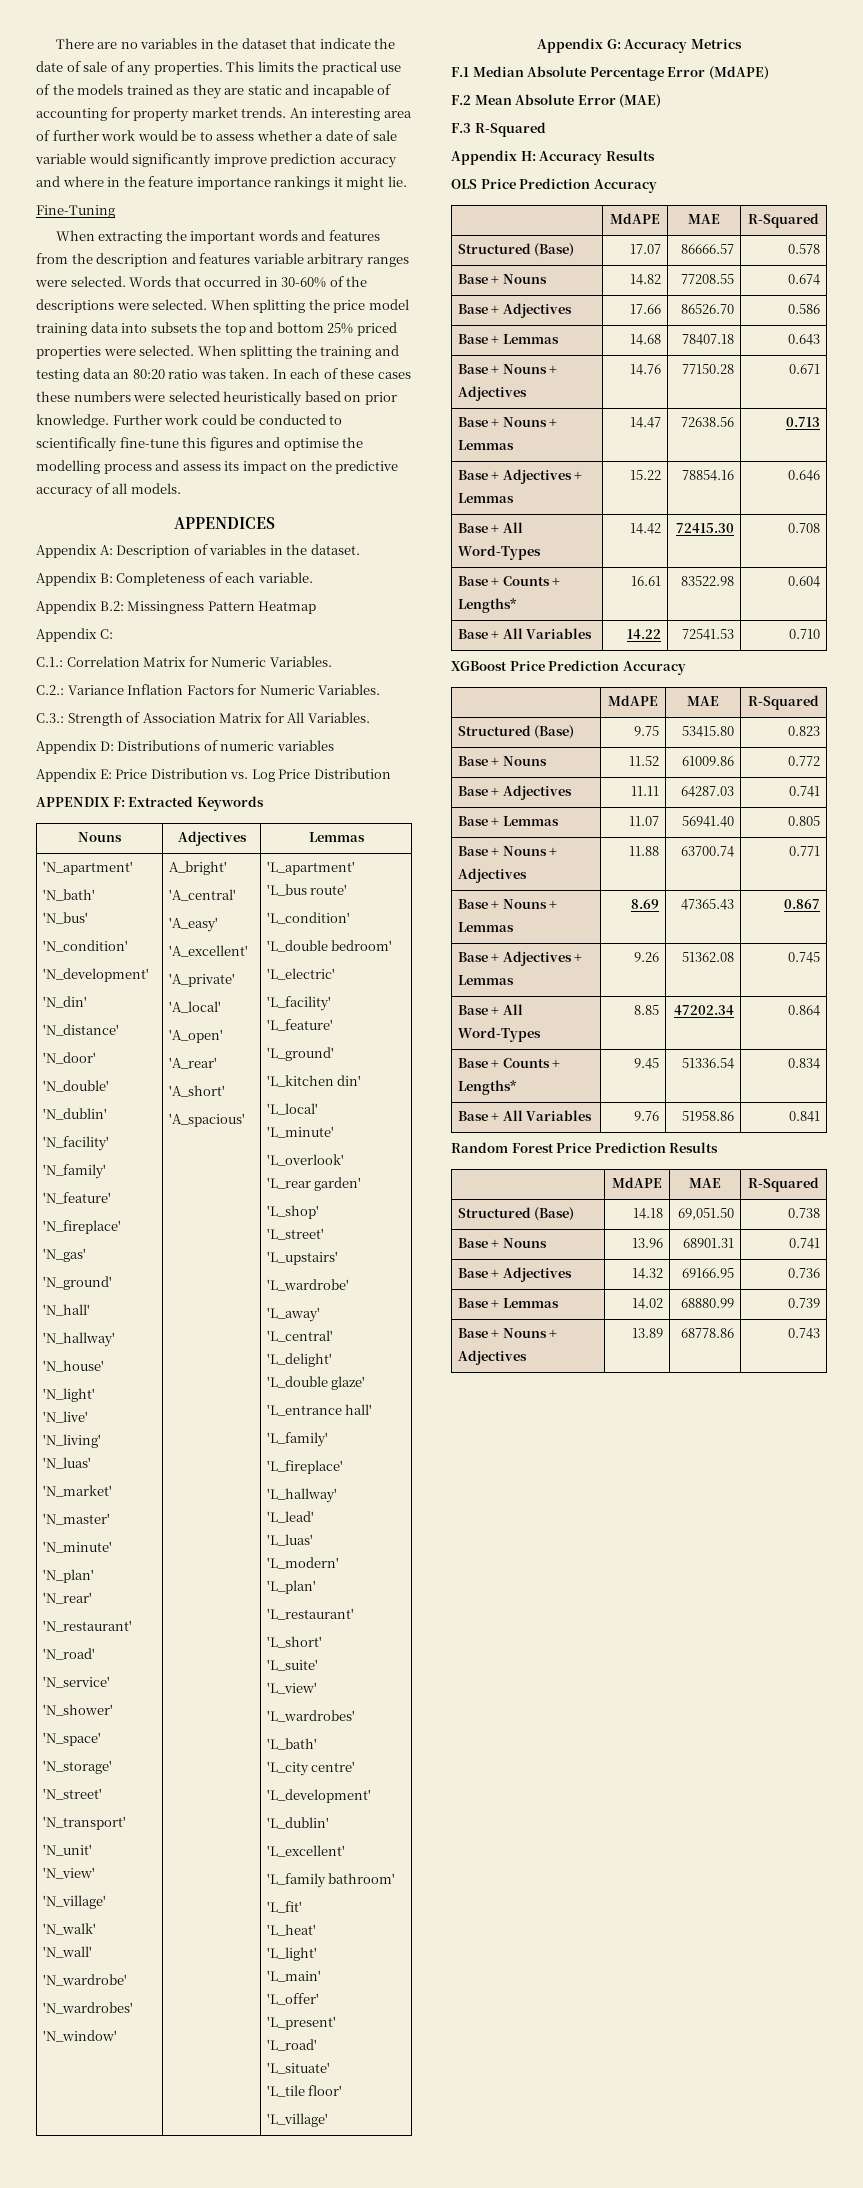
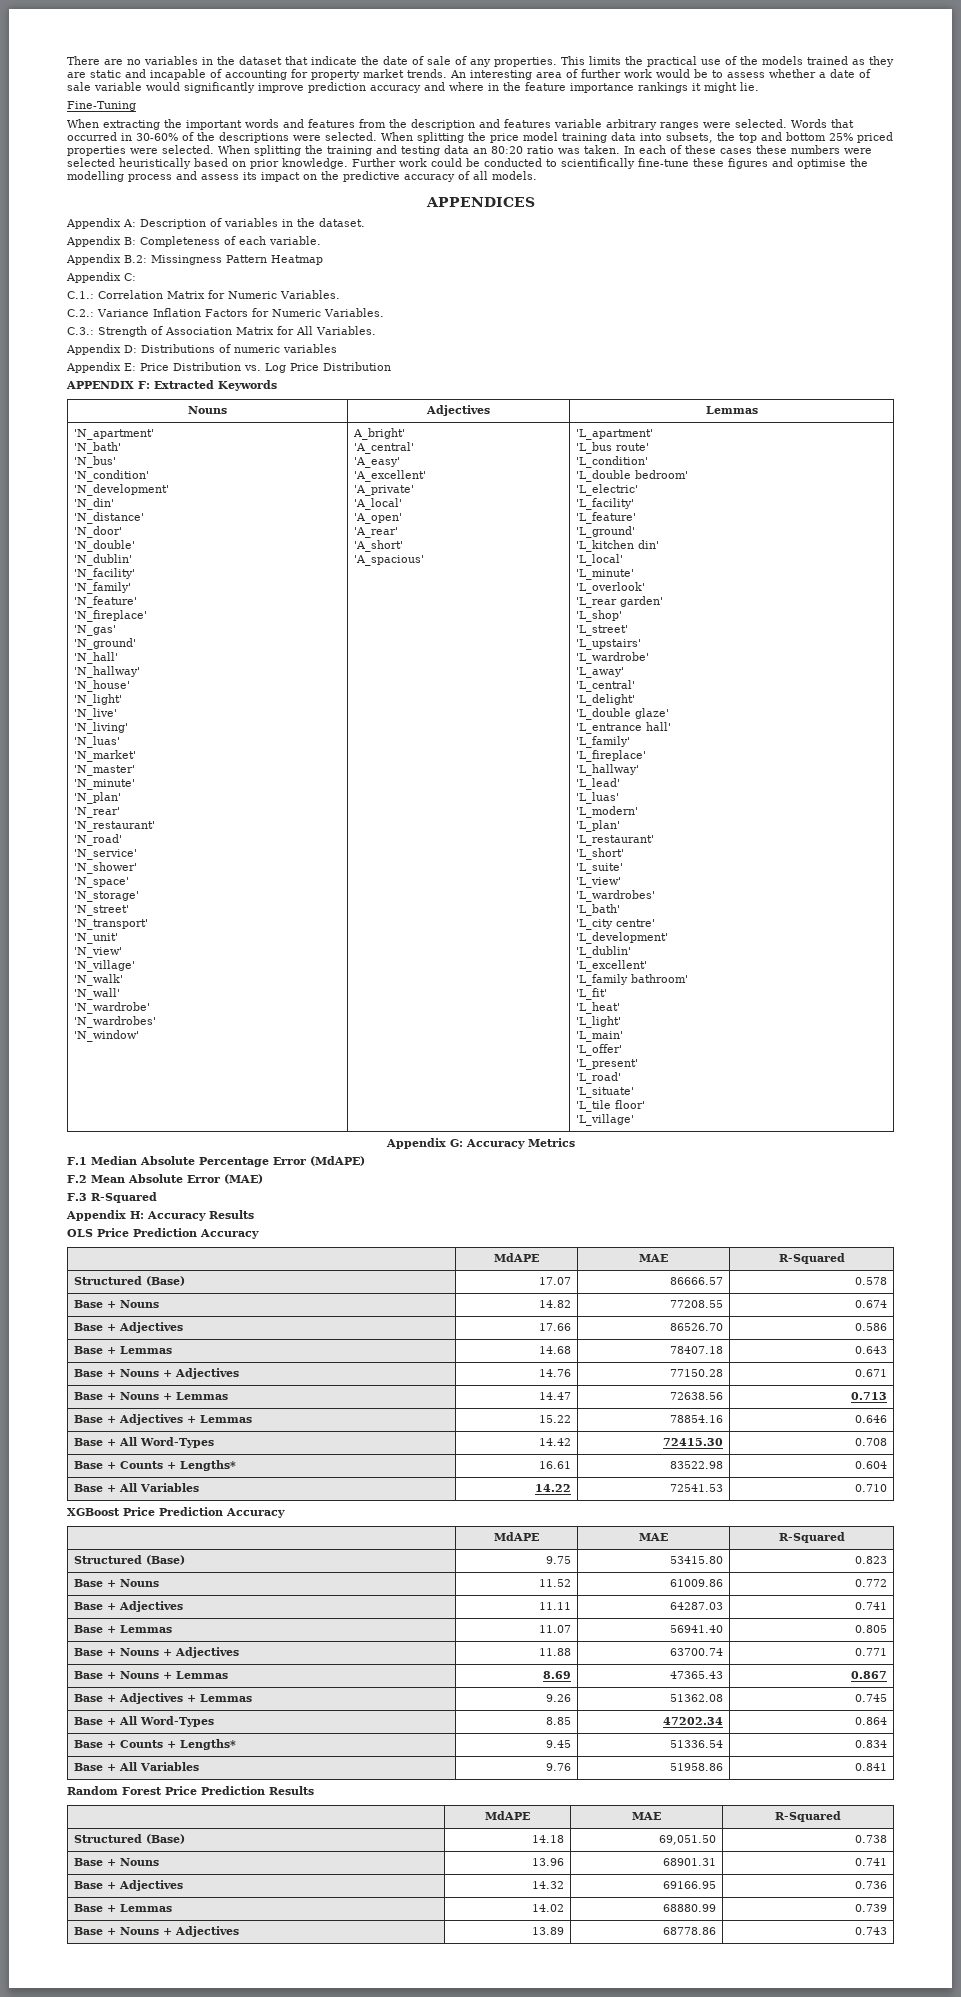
[150,322,197,333] subsets -> [666,132,713,143] subsets,
[182,437,207,448] this -> [693,158,724,167] these

